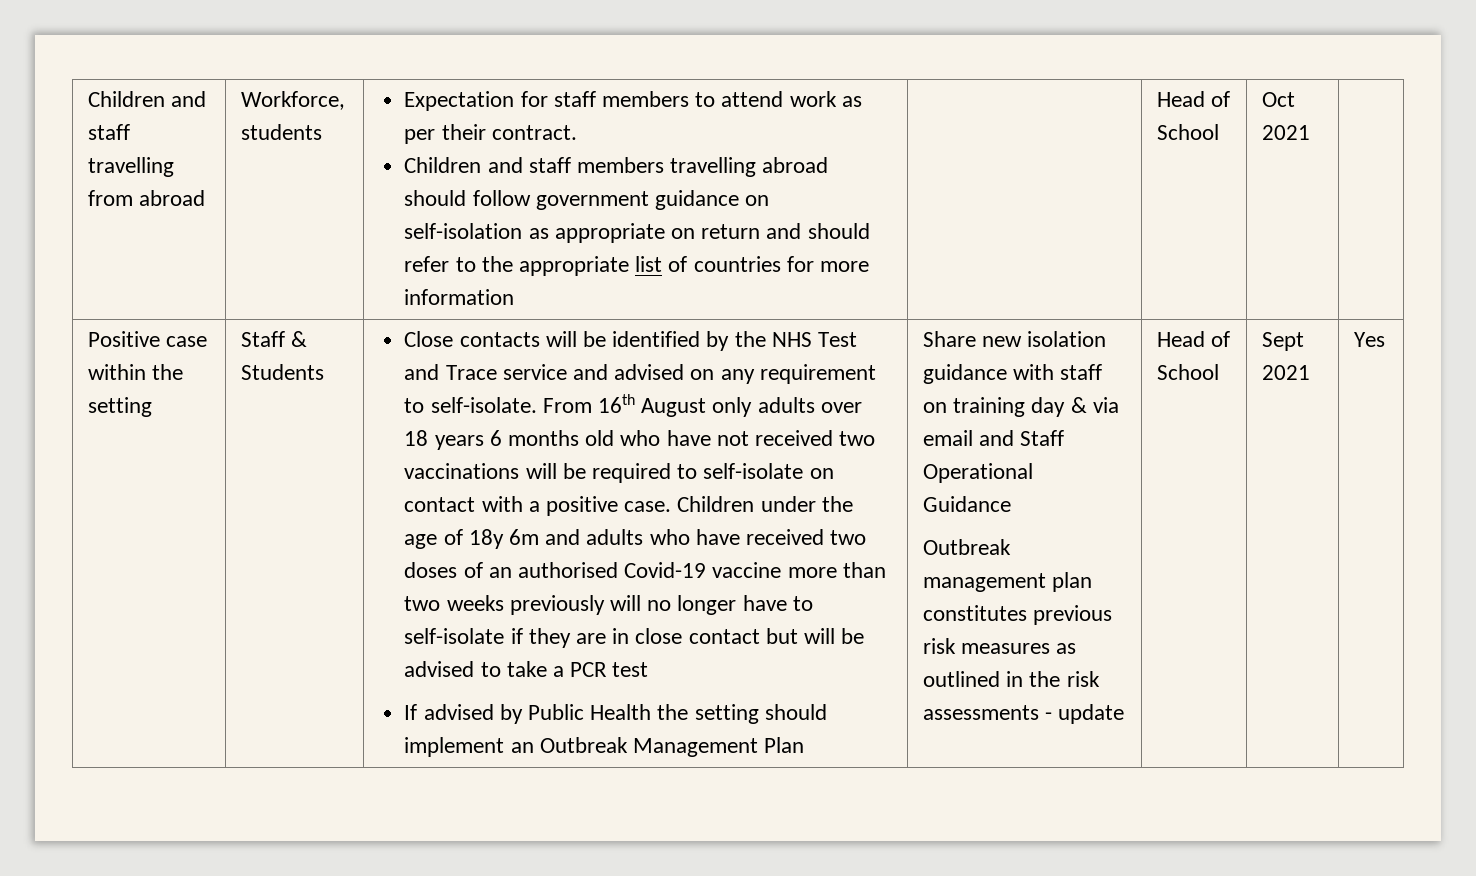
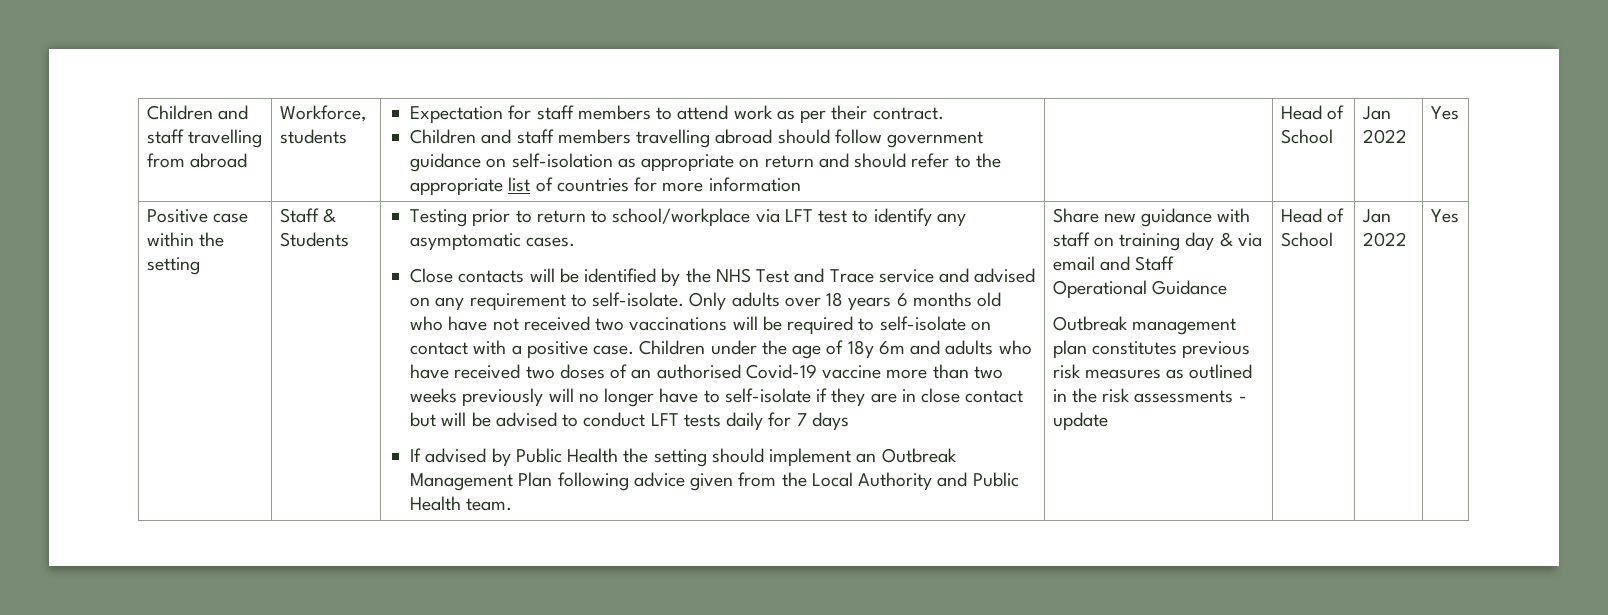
[1262,92,1296,107] [1262,125,1311,140] Oct 2021 | -> [1361,106,1391,120] [1362,129,1407,144] [1430,106,1459,120] Jan 2022 | Yes
(325, 372) none -> [409,208,966,227] [409,233,576,251] Testing prior to return to school/workplace via LFT test to identify any asymptomatic cases. //
[542,394,753,417] From 16th August only -> [689,292,727,311] Only
[506,661,649,677] take a PCR test -> [583,412,849,431] conduct LFT tests daily for 7 days
(805, 745) none -> [557,472,1019,491] [409,496,513,511] following advice given from the Local Authority and Public Health team.
[1027,331,1107,347] isolation -> (1136, 218) none
[1262,332,1305,351] [1262,365,1311,380] Sept 2021 -> [1361,209,1391,223] [1362,232,1407,247] Jan 2022

